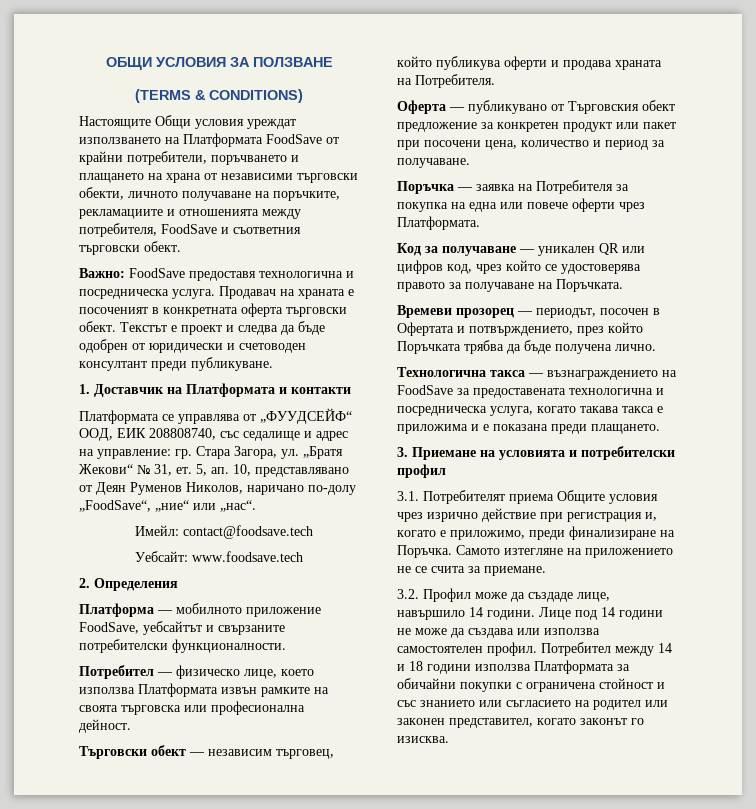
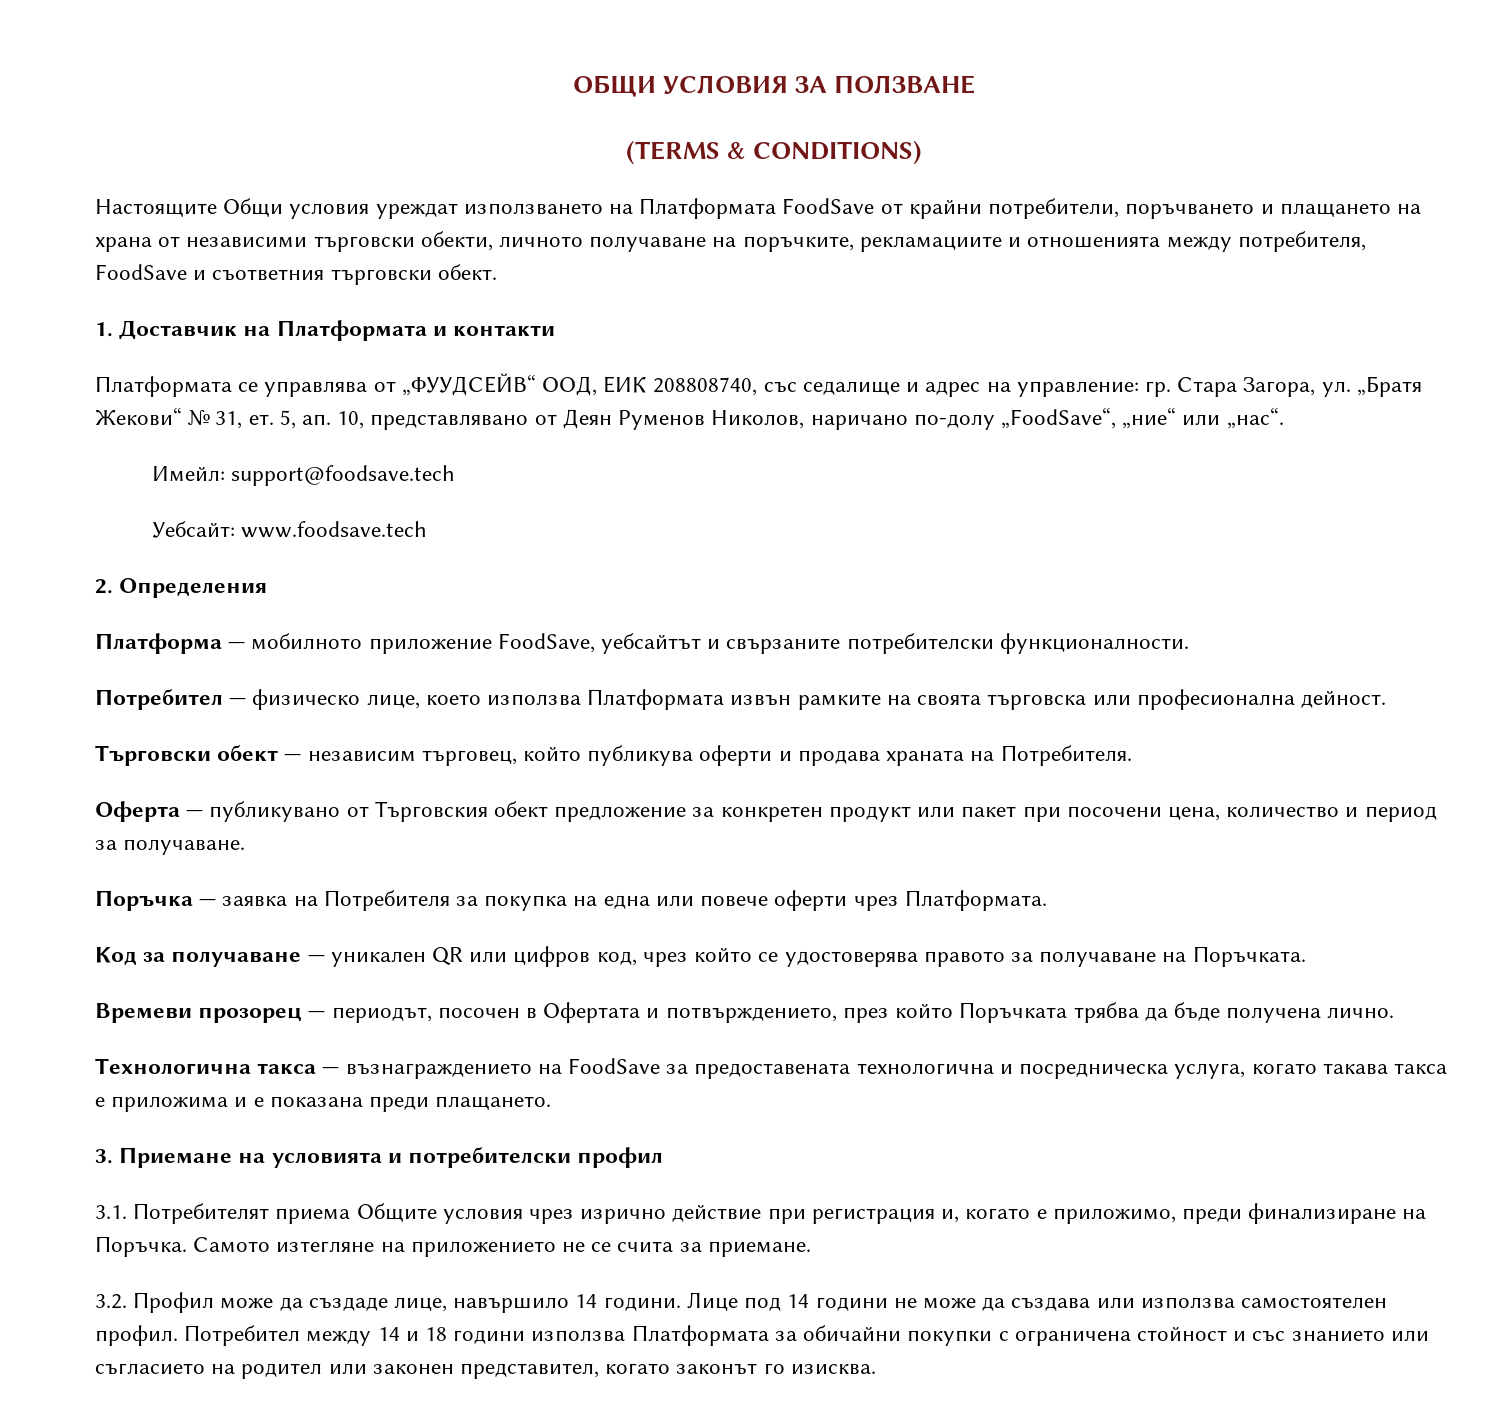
[79,268,354,281] [79,286,354,299] [79,303,347,317] [79,321,325,335] [79,339,306,353] [79,357,273,371] // Важно: FoodSave предоставя технологична и посредническа услуга. Продавач на храната е посоченият в конкретната оферта търговски обект. Текстът е проект и следва да бъде одобрен от юридически и счетоводен консултант преди публикуване. -> (497, 272) none
[260,408,352,424] „ФУУДСЕЙФ“ -> [401,373,536,396] „ФУУДСЕЙВ“
[182,525,313,539] contact@foodsave.tech -> [231,465,456,486] support@foodsave.tech

